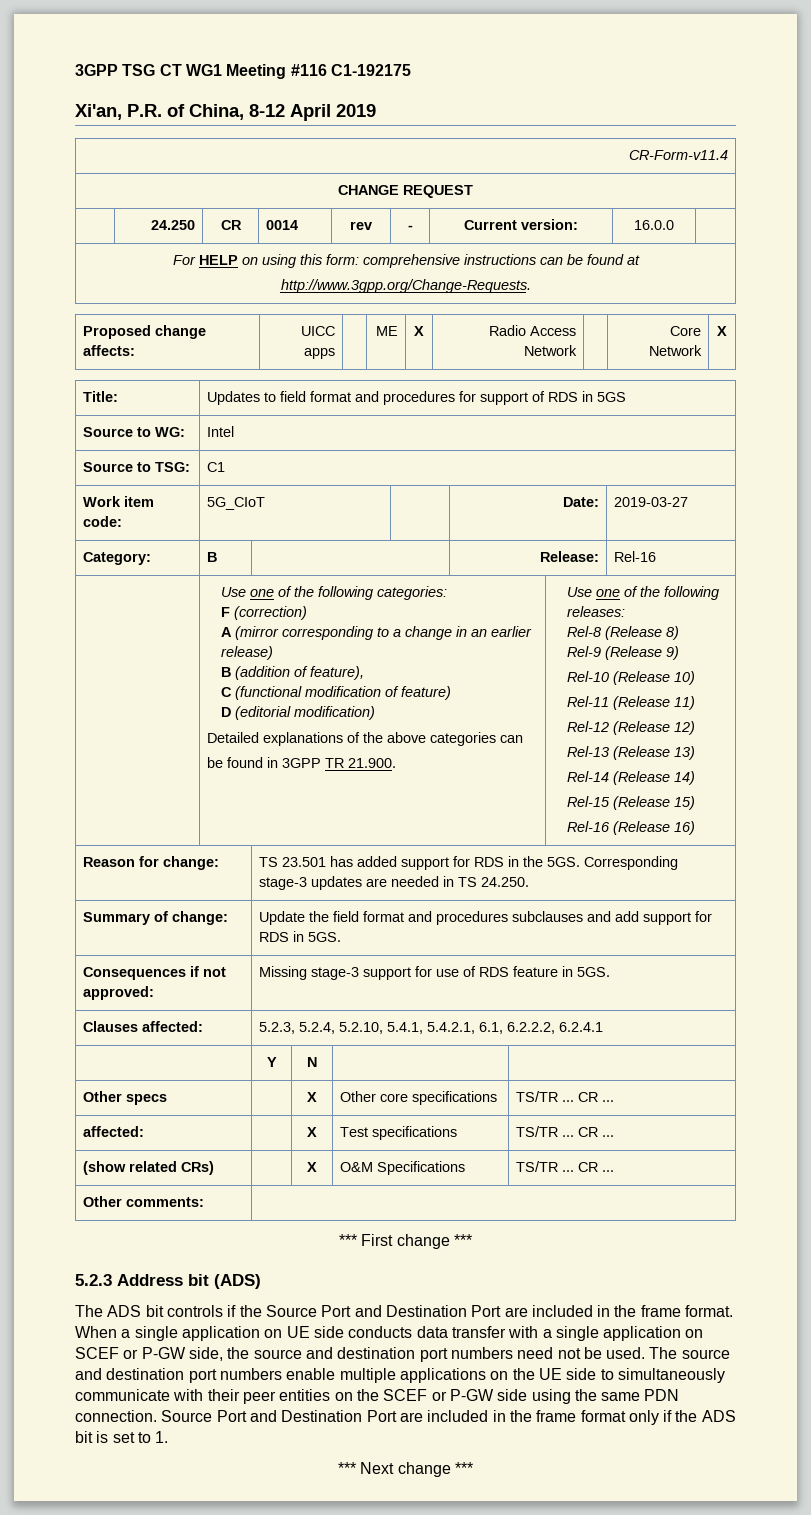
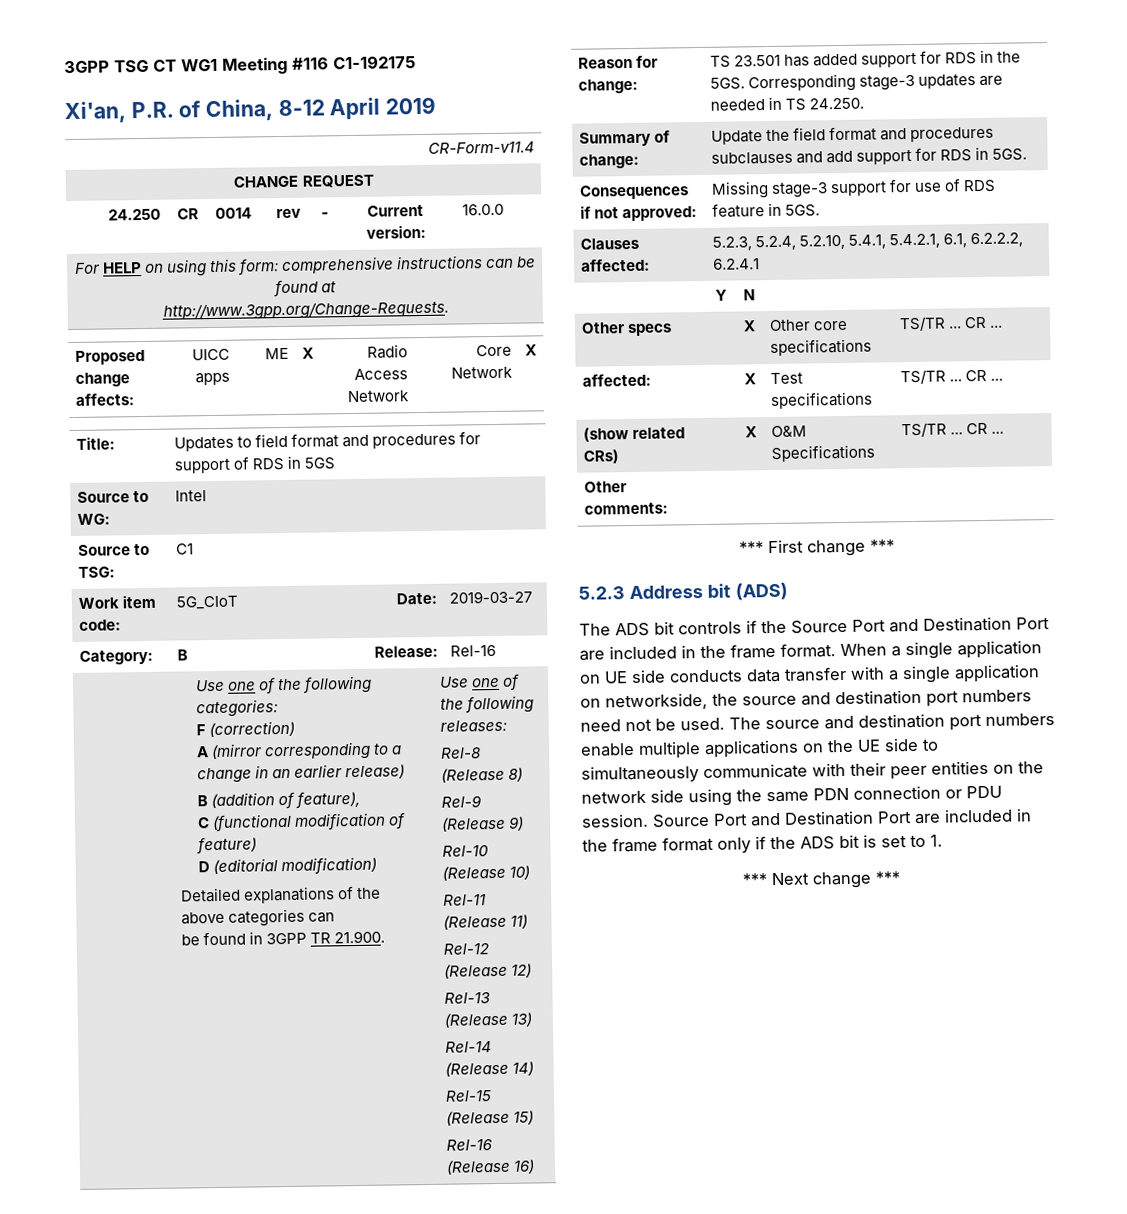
[75,1347,223,1361] SCEF or P-GW side, -> [605,692,708,711] networkside,
[383,1389,494,1401] SCEF or P-GW -> [581,790,646,804] network
[75,1410,157,1422] connection. -> [853,785,1002,800] [581,813,649,828] connection or PDU session.

